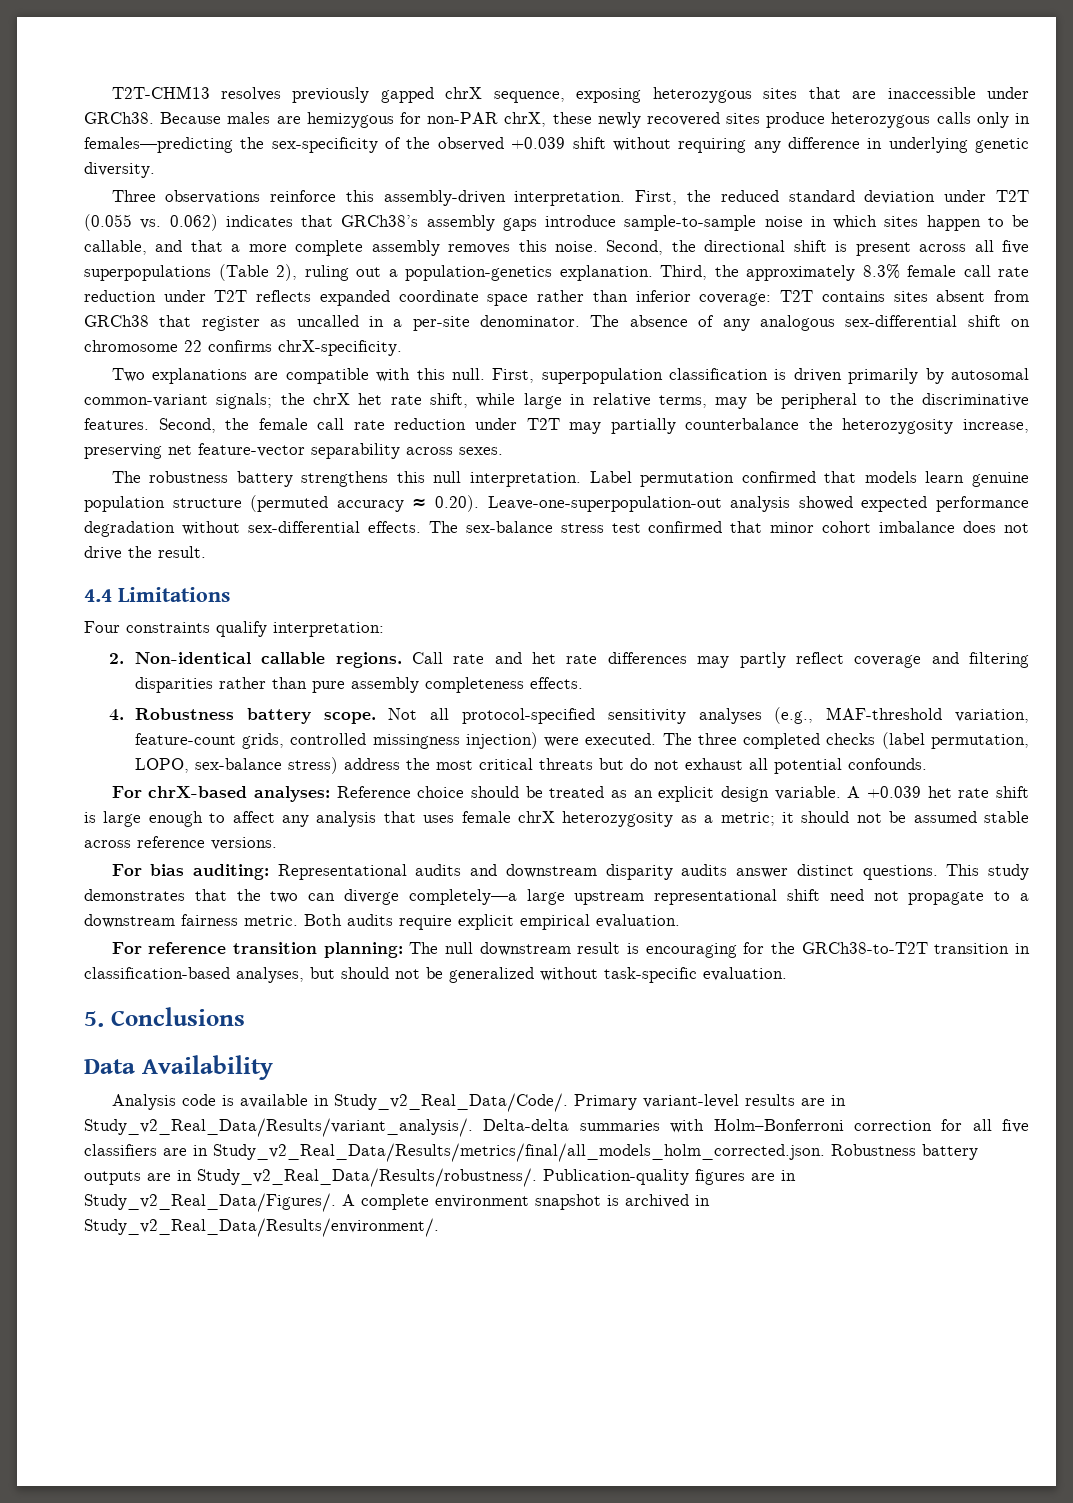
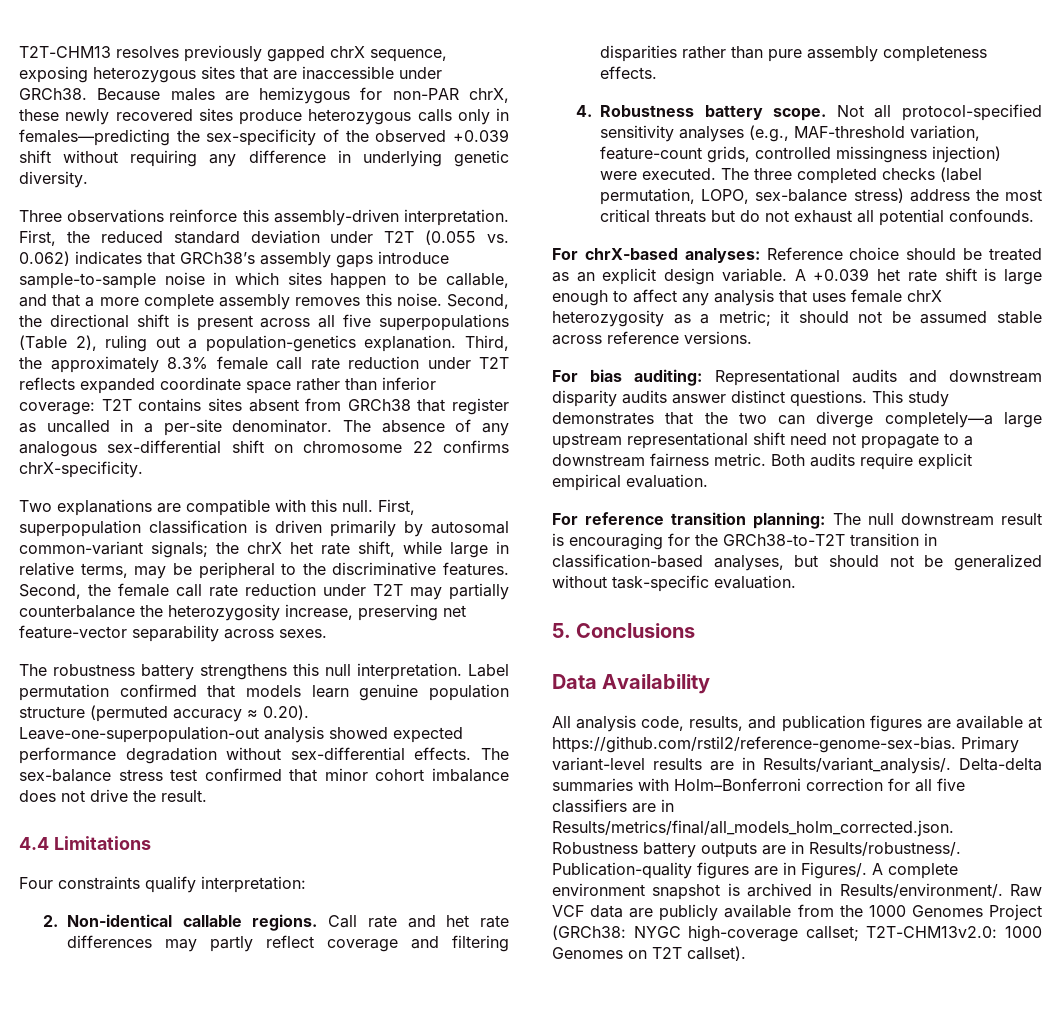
[111,1093,568,1112] Analysis code is available in Study_v2_Real_Data/Code/. -> [552,715,1042,732] [552,736,956,753] All analysis code, results, and publication figures are available at https://github.com/rstil2/reference-genome-sex-bias.
[84,1118,473,1137] Study_v2_Real_Data/Results/variant_analysis/. -> [763,757,951,774] Results/variant_analysis/.
[213,1143,825,1162] Study_v2_Real_Data/Results/metrics/final/all_models_holm_corrected.json. -> [552,820,954,837] Results/metrics/final/all_models_holm_corrected.json.
[197,1168,537,1187] Study_v2_Real_Data/Results/robustness/. -> [809,842,961,856] Results/robustness/.
[84,1193,336,1212] Study_v2_Real_Data/Figures/. -> [801,862,867,879] Figures/.
[84,1218,439,1237] Study_v2_Real_Data/Results/environment/. -> [839,883,1042,898] [552,904,1042,921] [552,925,1042,942] [552,946,746,961] Results/environment/. Raw VCF data are publicly available from the 1000 Genomes Project (GRCh38: NYGC high-coverage callset; T2T-CHM13v2.0: 1000 Genomes on T2T callset).

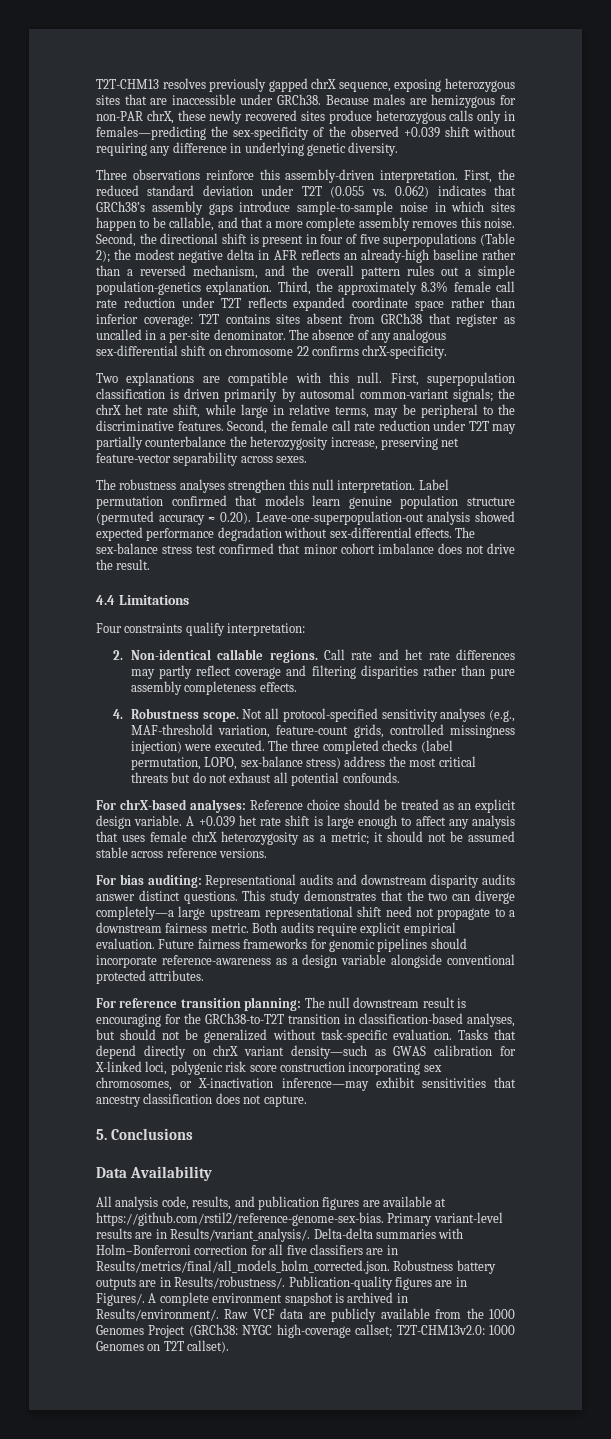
[260,314,509,331] [19,335,148,352] across all five superpopulations (Table 2), ruling -> [305,233,515,247] [96,249,516,263] [96,265,434,279] in four of five superpopulations (Table 2); the modest negative delta in AFR reflects an already-high baseline rather than a reversed mechanism, and the overall pattern rules
(198, 344) none -> [477,265,515,279] simple
[141,664,287,680] battery strengthens -> [179,479,286,493] analyses strengthen
[704,105,763,120] battery -> (199, 713) none
(708, 481) none -> [158,938,467,952] [96,954,515,968] [96,970,205,984] Future fairness frameworks for genomic pipelines should incorporate reference-awareness as a design variable alongside conventional protected attributes.
(796, 582) none -> [457,1029,516,1040] [96,1045,516,1059] [95,1061,442,1075] [96,1077,516,1091] [96,1093,307,1107] Tasks that depend directly on chrX variant density—such as GWAS calibration for X-linked loci, polygenic risk score construction incorporating sex chromosomes, or X-inactivation inference—may exhibit sensitivities that ancestry classification does not capture.

